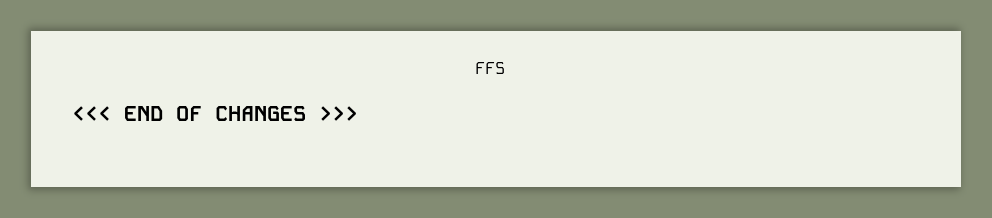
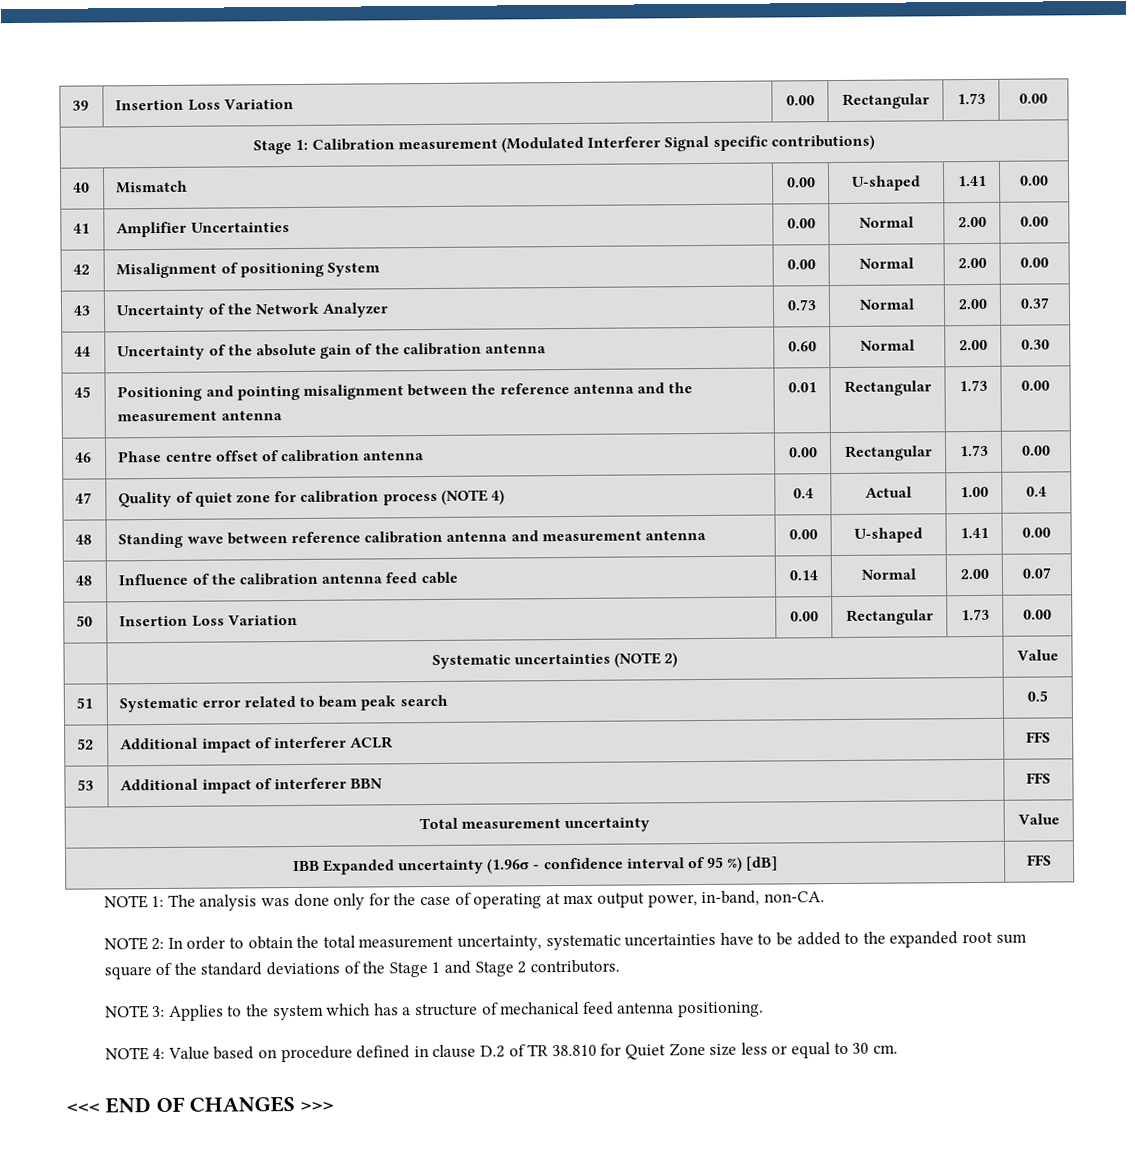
[475,62,505,74] FFS -> [72,100,90,111] [115,98,294,111] [785,95,815,106] [841,93,930,109] [956,92,986,105] [1019,93,1048,104] [253,134,875,155] [73,182,91,193] [116,180,189,194] [786,177,816,188] [852,175,921,191] [957,175,987,187] [1020,175,1049,186] [73,223,91,234] [116,221,290,238] [786,218,816,229] [859,216,914,228] [957,216,987,228] [1020,216,1049,227] [73,264,91,275] [116,262,380,279] [786,259,816,270] [859,257,914,269] [957,257,987,269] [1020,257,1049,268] [73,305,92,316] [116,302,390,320] [786,299,817,311] [859,298,915,310] [957,298,988,310] [1020,297,1050,309] [74,346,92,357] [117,342,546,361] [787,341,817,352] [860,339,915,351] [958,339,988,351] [1021,339,1050,350] [74,386,92,398] [117,382,694,402] [117,410,282,422] [787,382,817,393] [843,380,932,396] [958,379,988,392] [1021,380,1050,391] [75,452,93,463] [118,449,425,463] [788,447,818,458] [844,445,933,461] [958,444,989,457] [1022,445,1051,456] [75,492,93,504] [118,489,505,508] [792,488,814,499] [865,486,912,498] [959,486,989,498] [1026,486,1047,497] [75,534,93,545] [118,529,706,549] [788,529,818,540] [854,527,923,543] [959,527,989,539] [1022,527,1051,538] [75,575,94,586] [118,571,459,586] [788,570,818,581] [861,568,916,580] [959,568,989,580] [1022,567,1051,579] [76,615,94,627] [119,614,298,627] [789,611,819,622] [845,609,934,625] [960,608,990,621] [1023,609,1052,620] [431,652,679,669] [1016,649,1059,661] [76,697,94,709] [119,694,448,713] [1027,690,1048,702] [77,738,95,750] [120,736,394,753] [1026,731,1051,743] [77,779,95,791] [120,777,384,794] [1026,772,1051,784] [418,817,651,833] [1017,813,1060,825] [292,856,779,875] [1027,854,1052,866] [103,890,825,911] [103,931,1027,951] [103,959,620,980] [104,1001,764,1021] [104,1042,898,1063] 39 | Insertion Loss Variation | 0.00 | Rectangular | 1.73 | 0.00 // Stage 1: Calibration measurement (Modulated Interferer Signal specific contributions) // 40 | Mismatch | 0.00 | U-shaped | 1.41 | 0.00 // 41 | Amplifier Uncertainties | 0.00 | Normal | 2.00 | 0.00 // 42 | Misalignment of positioning System | 0.00 | Normal | 2.00 | 0.00 // 43 | Uncertainty of the Network Analyzer | 0.73 | Normal | 2.00 | 0.37 // 44 | Uncertainty of the absolute gain of the calibration antenna | 0.60 | Normal | 2.00 | 0.30 // 45 | Positioning and pointing misalignment between the reference antenna and the measurement antenna | 0.01 | Rectangular | 1.73 | 0.00 // 46 | Phase centre offset of calibration antenna | 0.00 | Rectangular | 1.73 | 0.00 // 47 | Quality of quiet zone for calibration process (NOTE 4) | 0.4 | Actual | 1.00 | 0.4 // 48 | Standing wave between reference calibration antenna and measurement antenna | 0.00 | U-shaped | 1.41 | 0.00 // 48 | Influence of the calibration antenna feed cable | 0.14 | Normal | 2.00 | 0.07 // 50 | Insertion Loss Variation | 0.00 | Rectangular | 1.73 | 0.00 // | Systematic uncertainties (NOTE 2) | Value // 51 | Systematic error related to beam peak search | 0.5 // 52 | Additional impact of interferer ACLR | FFS // 53 | Additional impact of interferer BBN | FFS // Total measurement uncertainty | Value // IBB Expanded uncertainty (1.96σ - confidence interval of 95 %) [dB] | FFS // NOTE 1: The analysis was done only for the case of operating at max output power, in-band, non-CA. // NOTE 2: In order to obtain the total measurement uncertainty, systematic uncertainties have to be added to the expanded root sum square of the standard deviations of the Stage 1 and Stage 2 contributors. // NOTE 3: Applies to the system which has a structure of mechanical feed antenna positioning. // NOTE 4: Value based on procedure defined in clause D.2 of TR 38.810 for Quiet Zone size less or equal to 30 cm.

